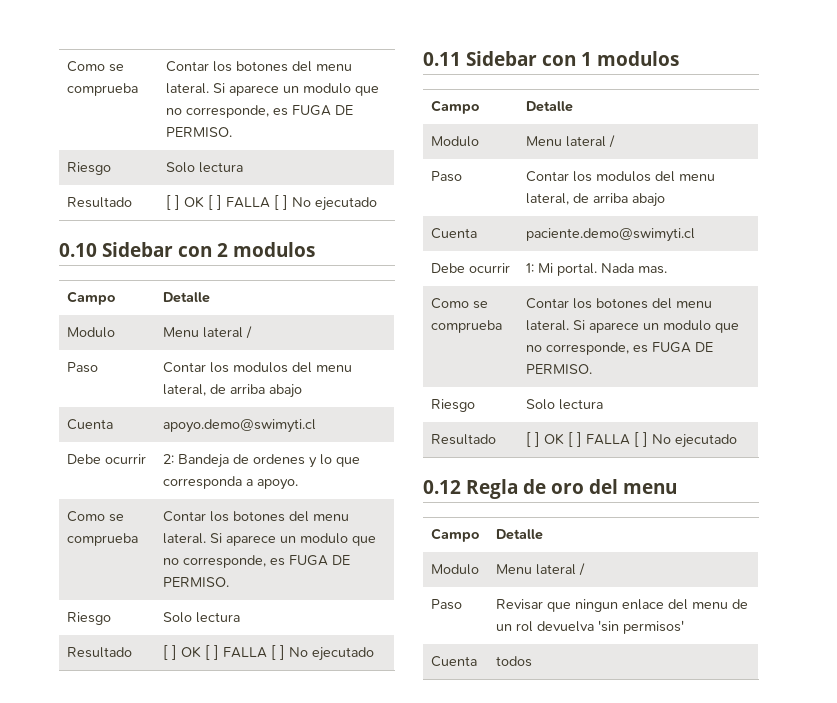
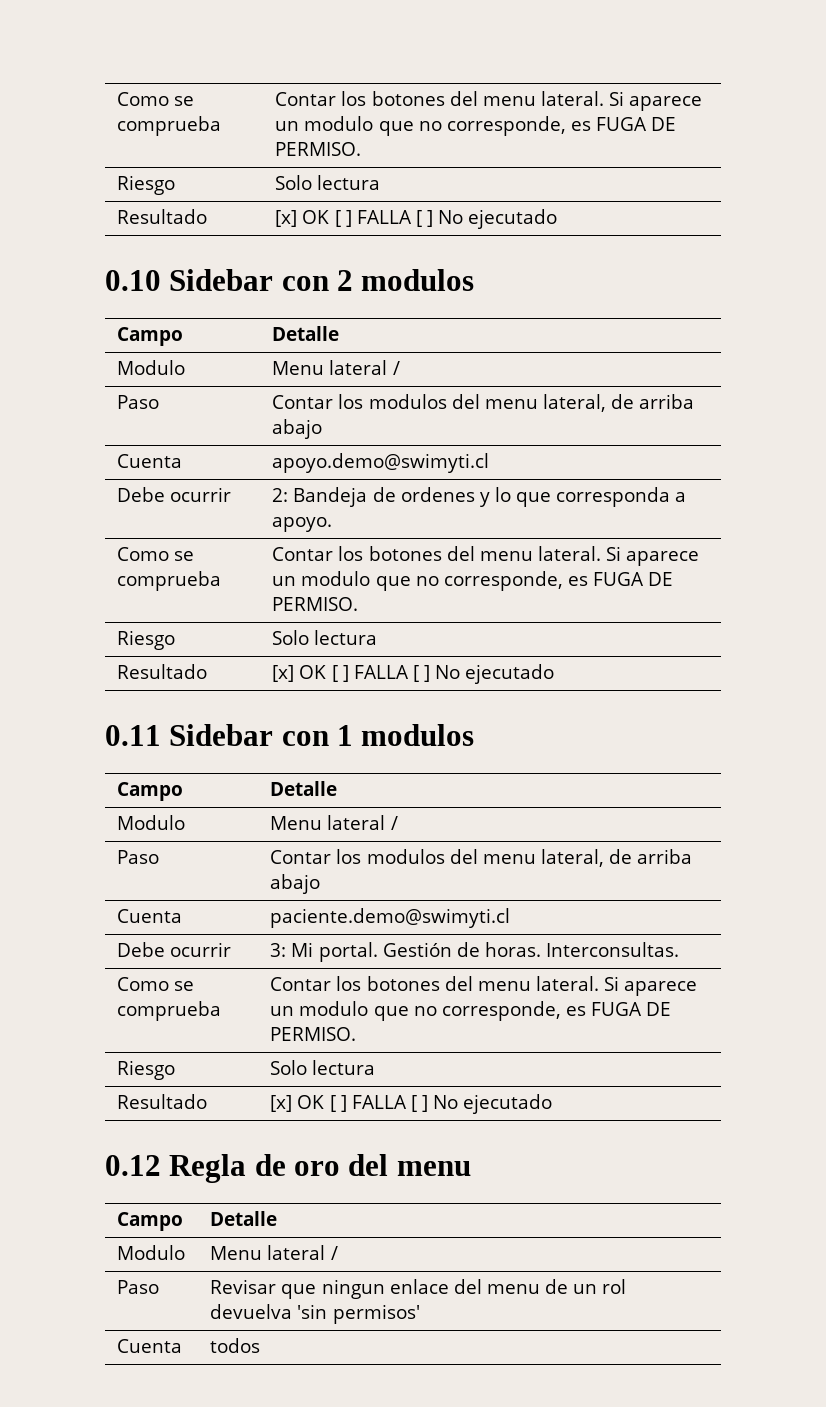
[166,195,181,210] [ ] -> [275,210,298,227] [x]
[163,645,178,660] [ ] -> [272,665,295,682] [x]
[526,263,535,273] 1: -> [270,943,287,957] 3:
[601,263,668,274] Nada mas. -> [382,942,680,957] Gestión de horas. Interconsultas.
[526,432,541,447] [ ] -> [270,1095,293,1112] [x]

